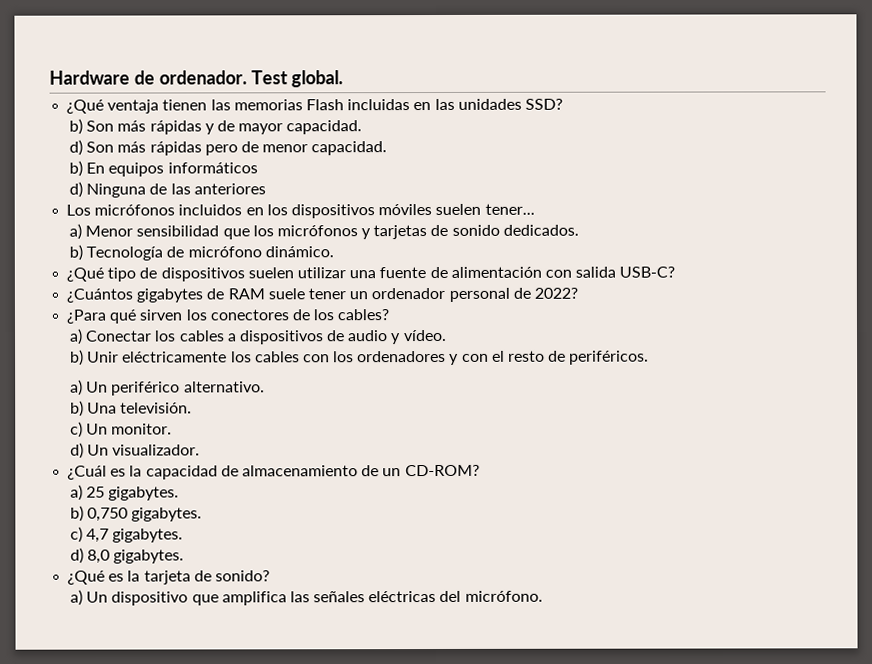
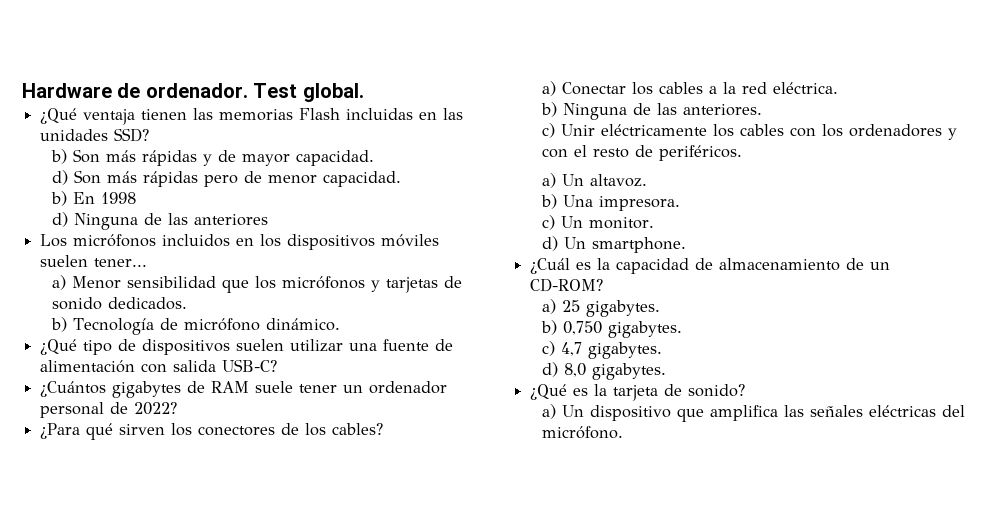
[108,162,258,177] equipos informáticos -> [100,192,136,204] 1998
[238,329,447,345] [70,349,85,366] dispositivos de audio y vídeo. // b) -> [722,82,838,94] [540,102,762,120] [541,123,555,138] la red eléctrica. // b) Ninguna de las anteriores. // c)
[111,381,265,396] periférico alternativo. -> [589,174,647,187] altavoz.
[120,402,193,414] televisión. -> [598,196,680,211] impresora.
[112,444,201,456] visualizador. -> [591,237,686,253] smartphone.

